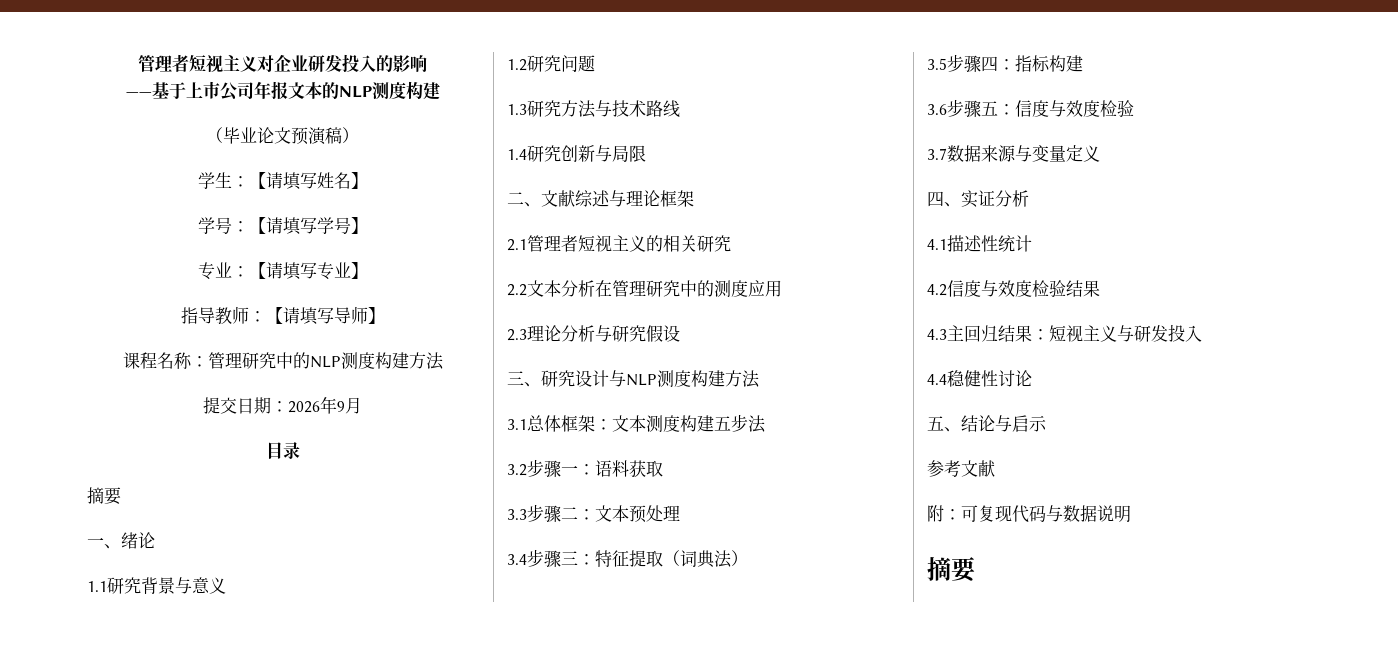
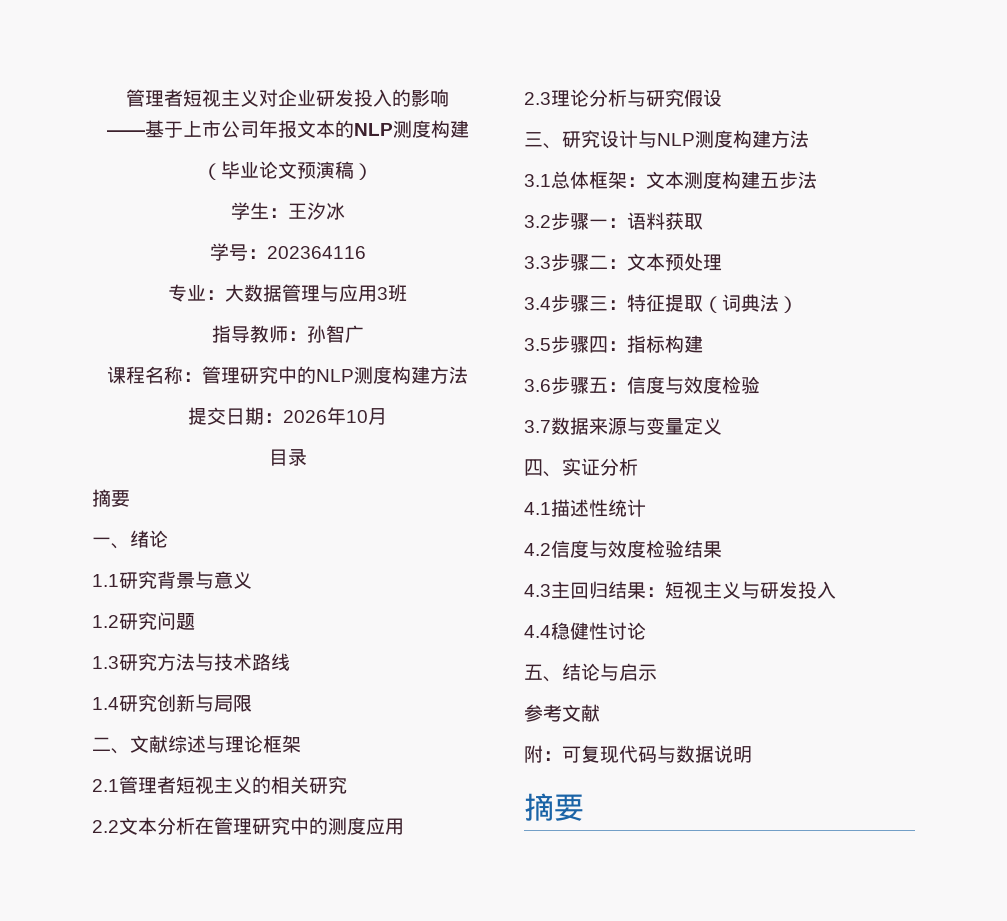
[248,172,368,190] [197,217,368,235] [197,262,368,280] 【请填写姓名】 // 学号：【请填写学号】 // 专业：【请填写专业】 -> [287,202,345,220] [209,243,366,261] [168,284,407,302] 王汐冰 // 学号：202364116 // 专业：大数据管理与应用3班
[265,306,385,325] 【请填写导师】 -> [306,325,364,343] 孙智广
[337,401,345,412] 9 -> [346,410,368,423] 10

